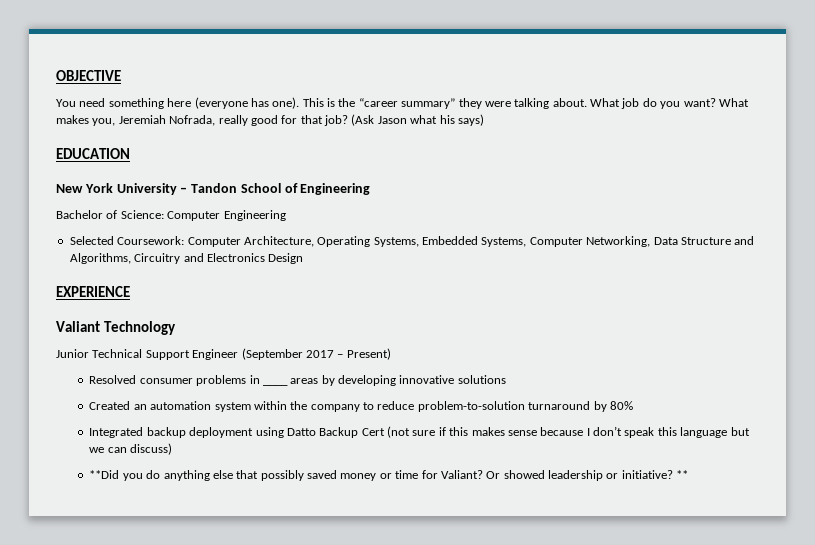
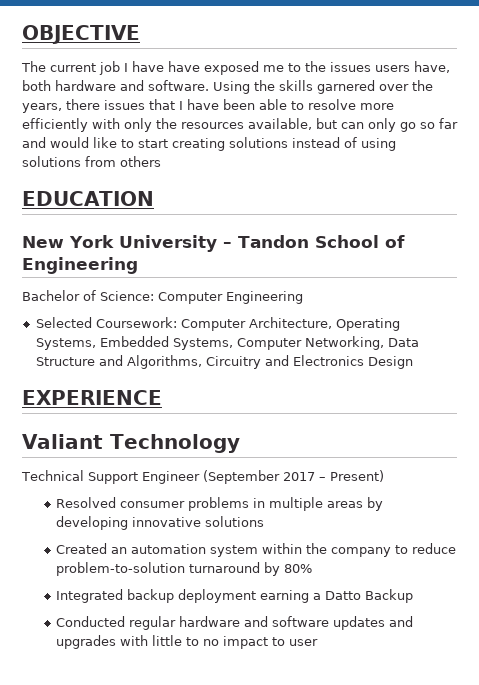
[56,97,749,109] [56,114,484,126] You need something here (everyone has one). This is the “career summary” they were talking about. What job do you want? What makes you, Jeremiah Nofrada, really good for that job? (Ask Jason what his says) -> [21,61,450,75] [22,80,433,94] [22,99,394,113] [22,118,458,132] [22,137,396,151] [22,156,161,167] The current job I have have exposed me to the issues users have, both hardware and software. Using the skills garnered over the years, there issues that I have been able to resolve more efficiently with only the resources available, but can only go so far and would like to start creating solutions instead of using solutions from others
[56,349,89,358] Junior -> (240, 443) none
[262,384,288,386] ____ -> [269,497,324,511] multiple
[255,427,284,438] using -> [260,590,322,603] earning a
[361,426,750,438] [89,443,173,455] [89,470,689,481] Cert (not sure if this makes sense because I don’t speak this language but we can discuss) // **Did you do anything else that possibly saved money or time for Valiant? Or showed leadership or initiative? ** -> [56,616,414,630] [56,635,319,649] // Conducted regular hardware and software updates and upgrades with little to no impact to user

